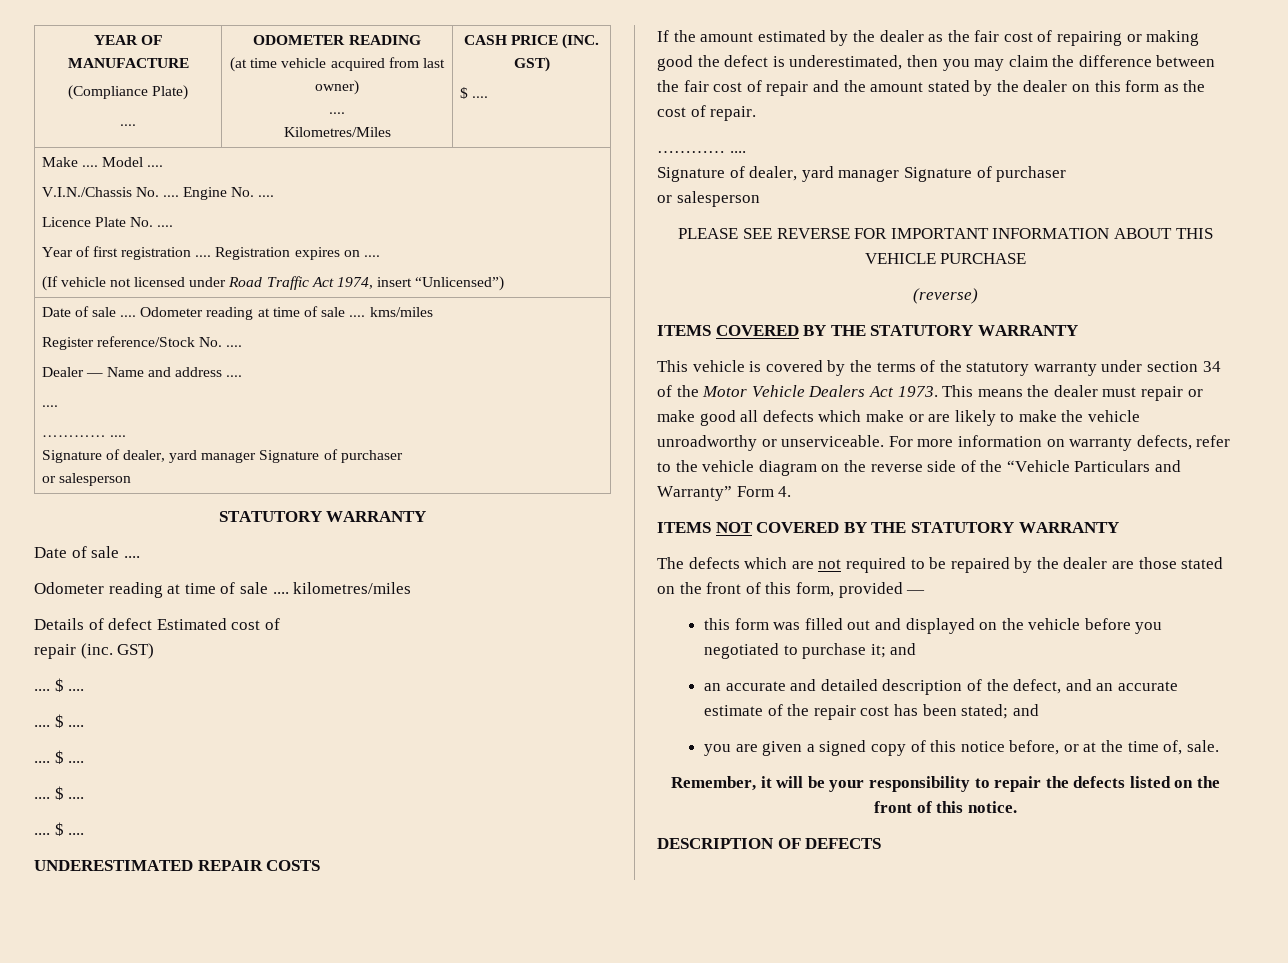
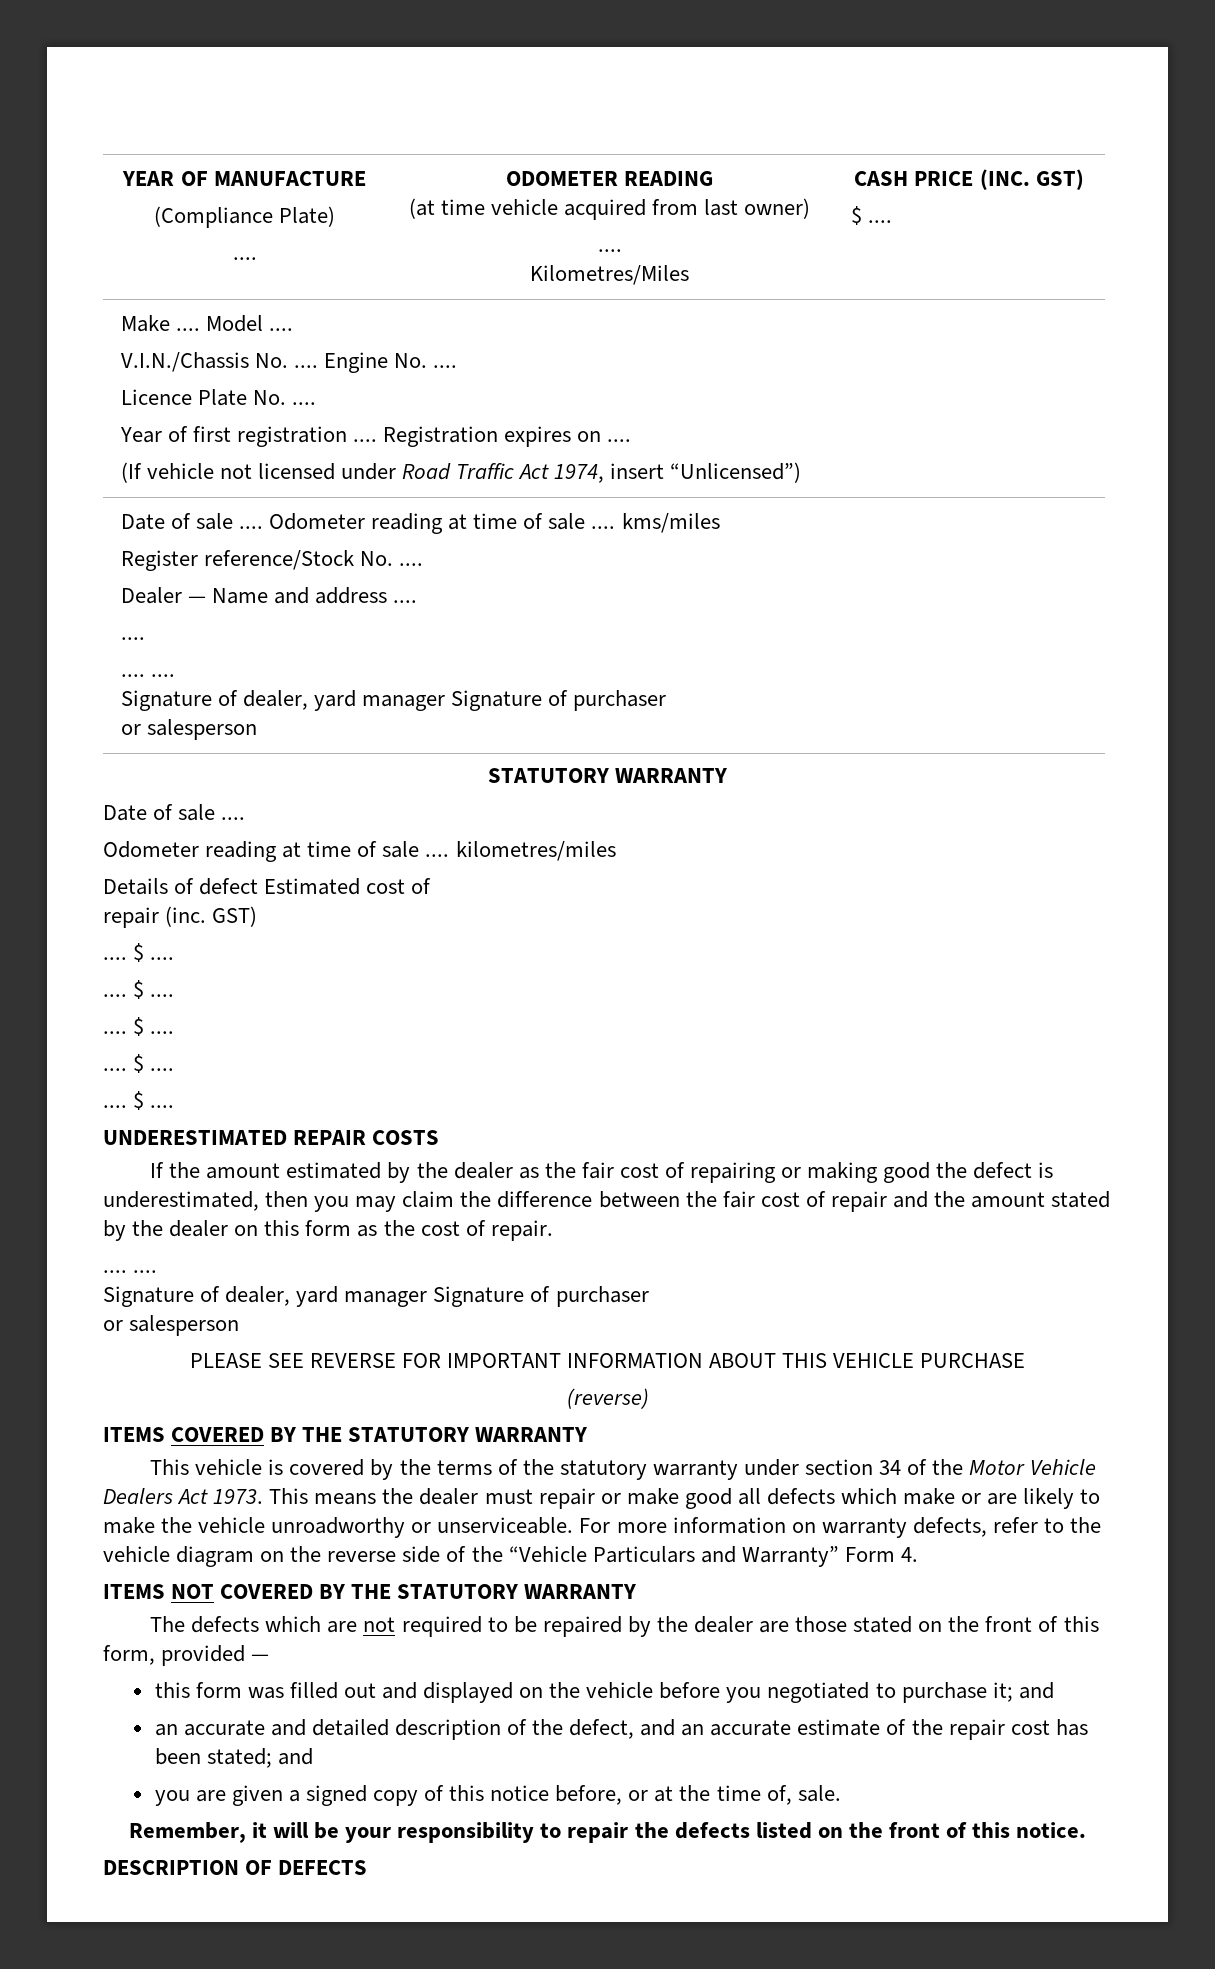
[41,435,106,437] ………… -> [120,674,145,677] ....
[657,151,725,153] ………… -> [103,1270,127,1273] ....

